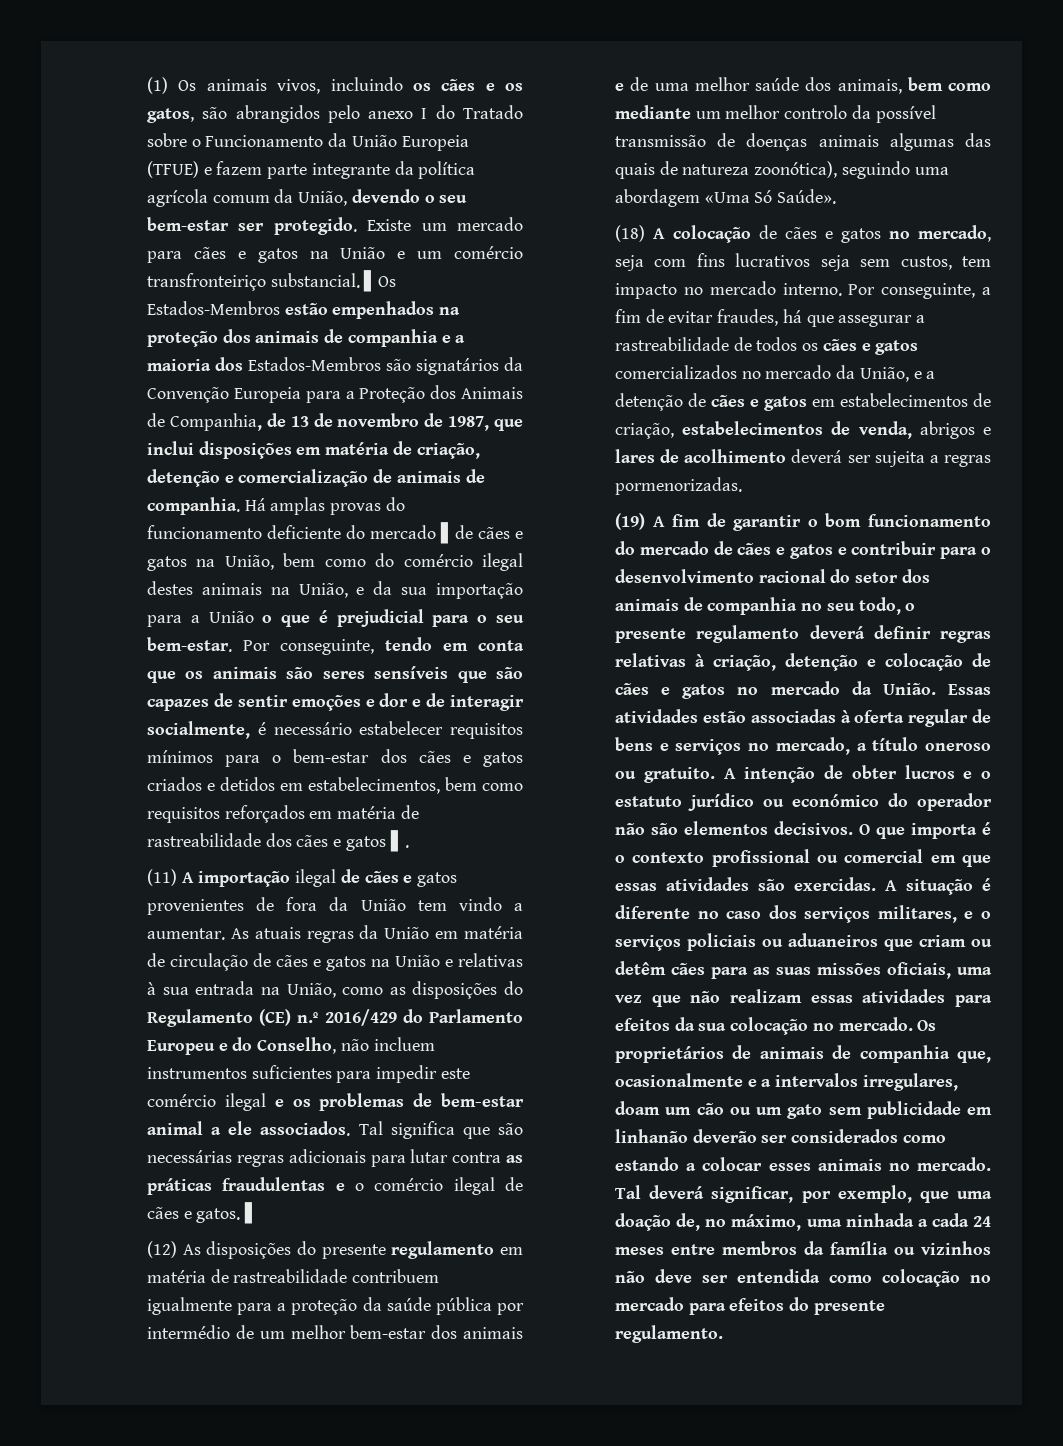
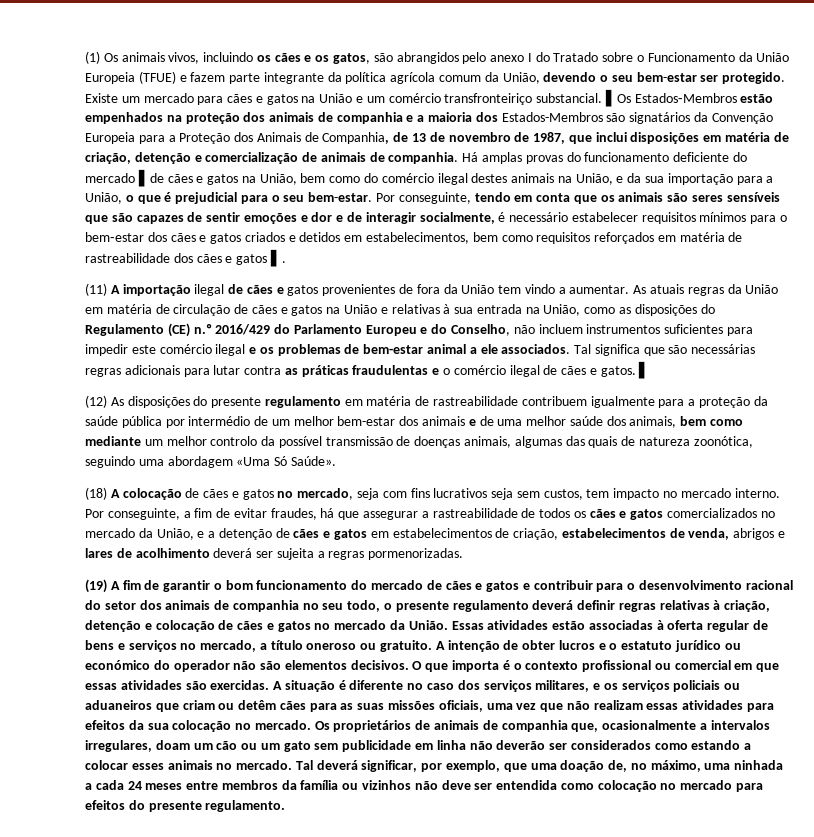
[208,611,254,623] União -> [84,192,122,204] União,
[818,135,879,147] animais -> [464,436,512,448] animais,
[754,161,838,178] zoonótica), -> [693,436,753,448] zoonótica,
[981,911,991,919] o -> [603,683,618,690] os
[747,1079,757,1087] e -> (697, 725) none
[615,1129,689,1143] linhanão -> [436,740,493,750] linha não

